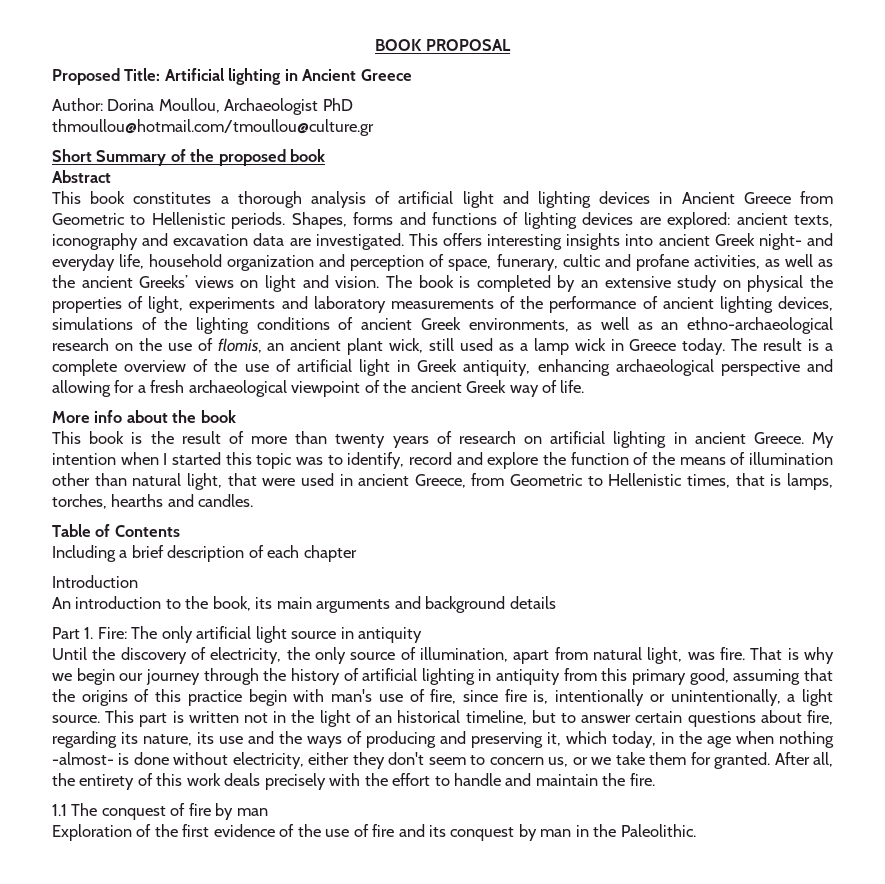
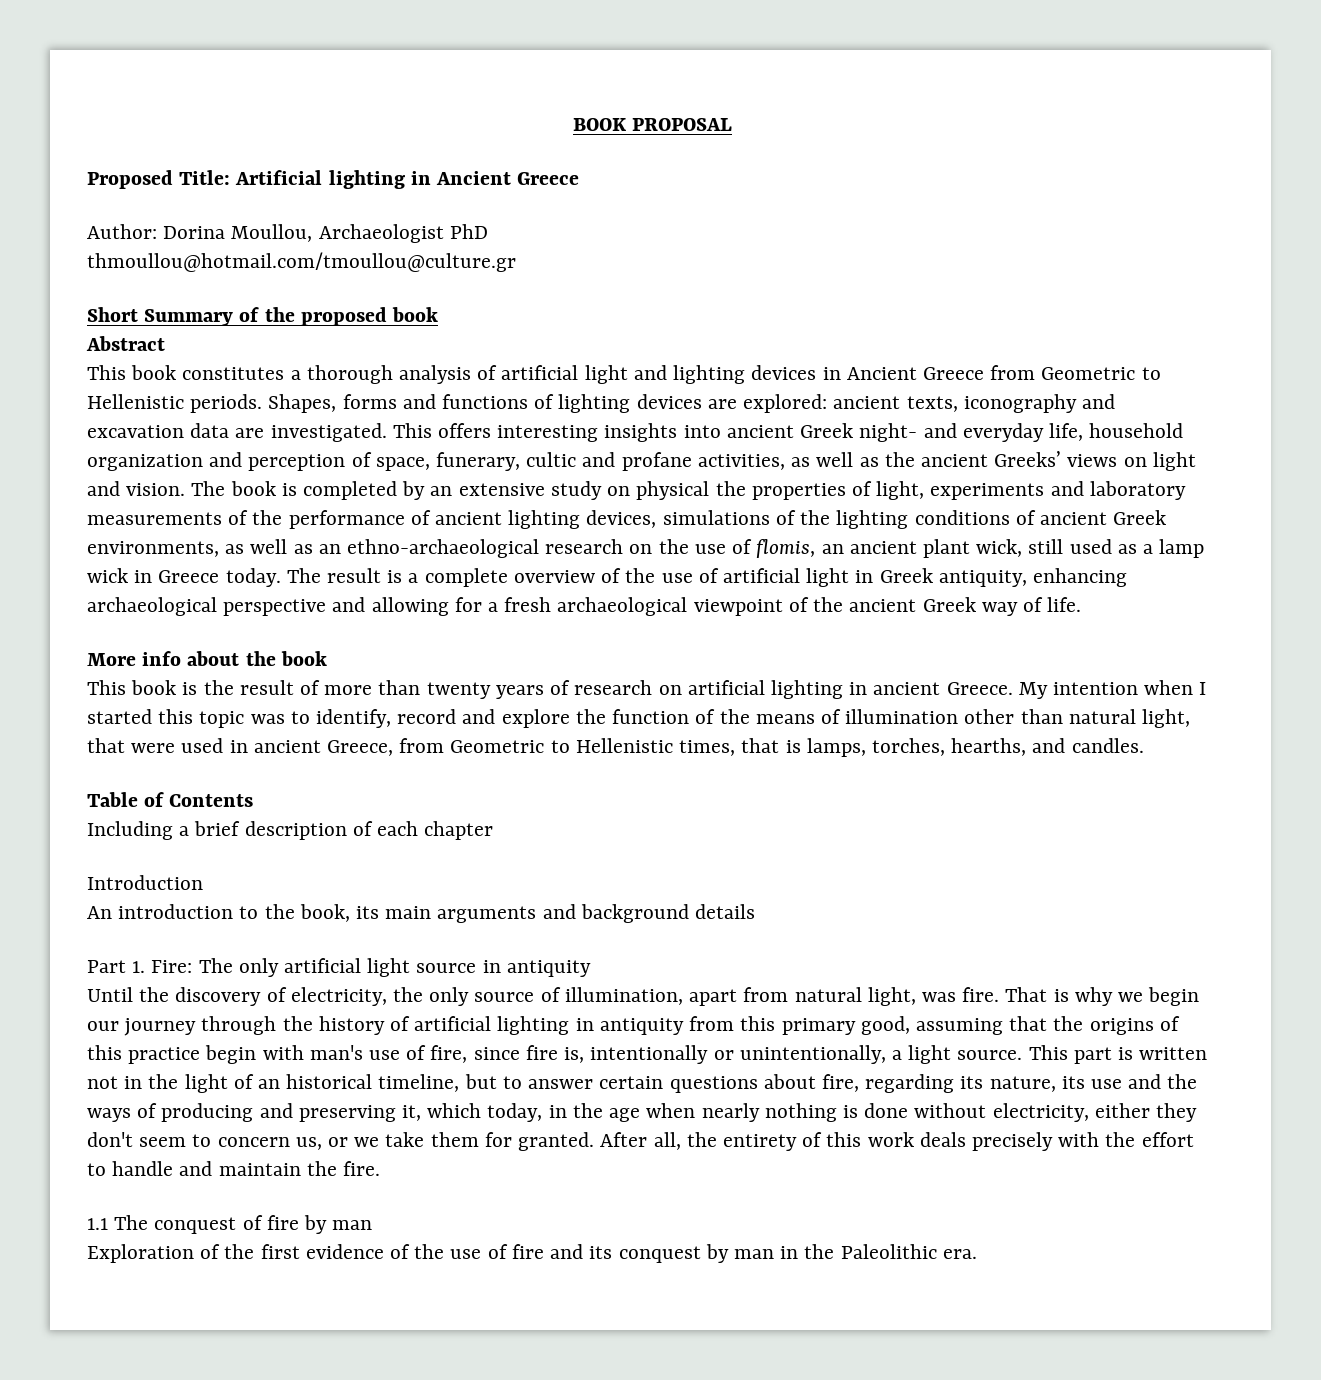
[111,494,164,507] hearths -> [951,738,1027,756] hearths,
[779,731,834,748] [52,752,114,765] nothing -almost- -> [701,1103,837,1122] nearly nothing
[620,824,696,837] Paleolithic. -> [840,1244,977,1259] Paleolithic era.

